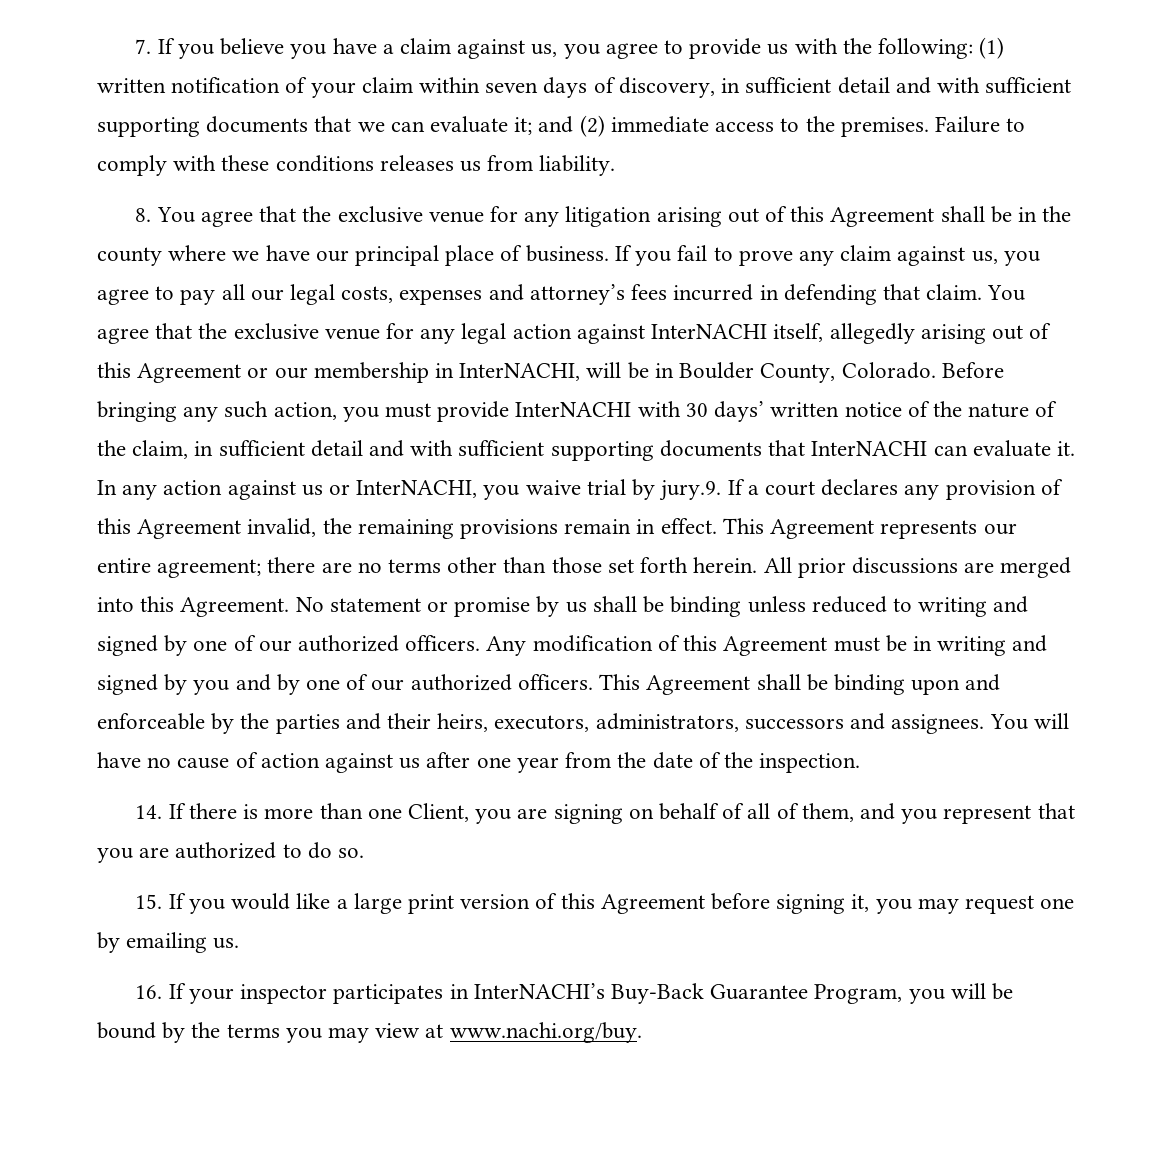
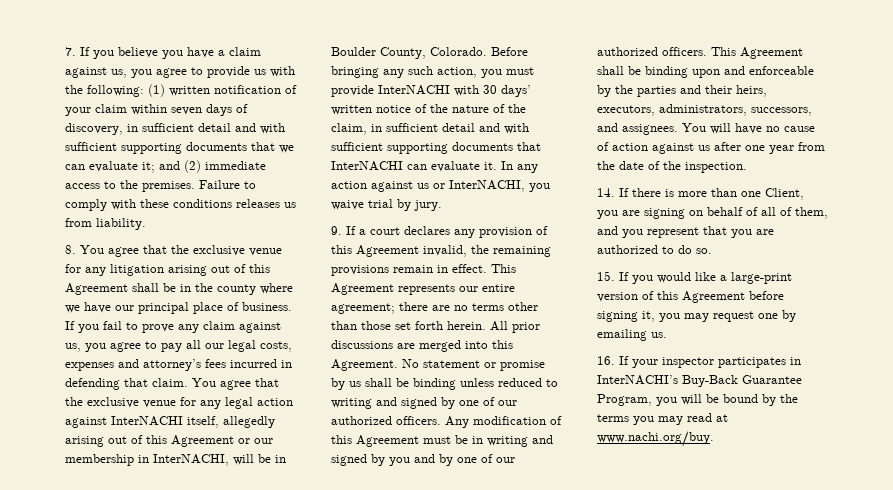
[659,480,722,501] jury.9. -> [414,200,442,211] [331,226,342,235] jury. // 9.
[744,718,844,730] successors -> [751,107,812,116] successors,
[353,893,454,914] large print -> [731,272,792,284] large-print
[375,1023,421,1038] view -> [687,413,712,422] read

